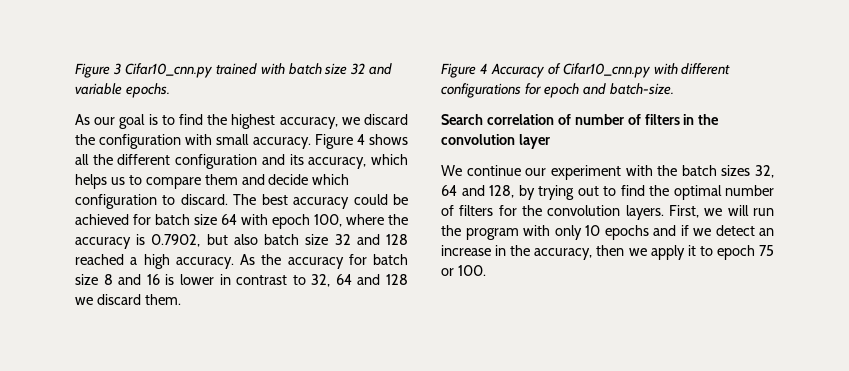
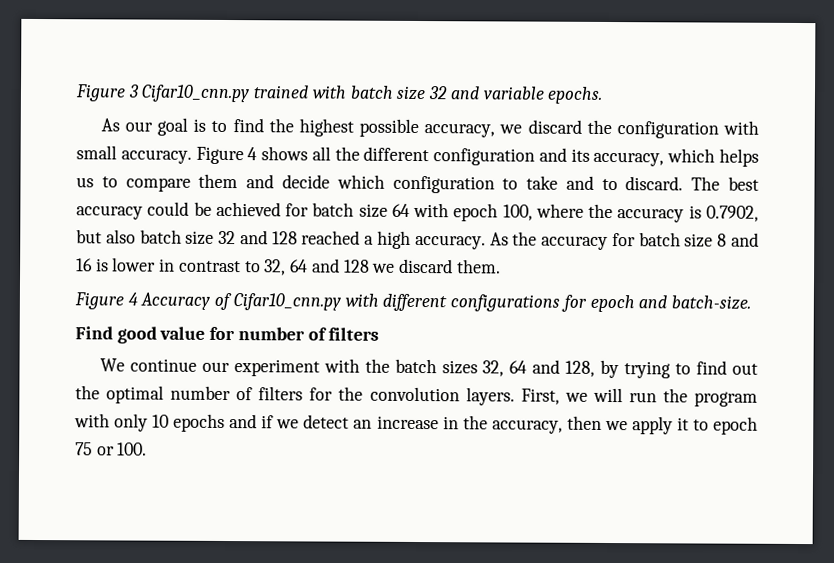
(276, 121) none -> [359,118,420,138] possible
(176, 200) none -> [526,175,618,191] take and to
[441,114,720,125] [441,134,550,149] Search correlation of number of filters in the convolution layer -> [75,326,380,344] Find good value for number of filters
[577,185,645,196] out to find -> [675,360,758,375] to find out

